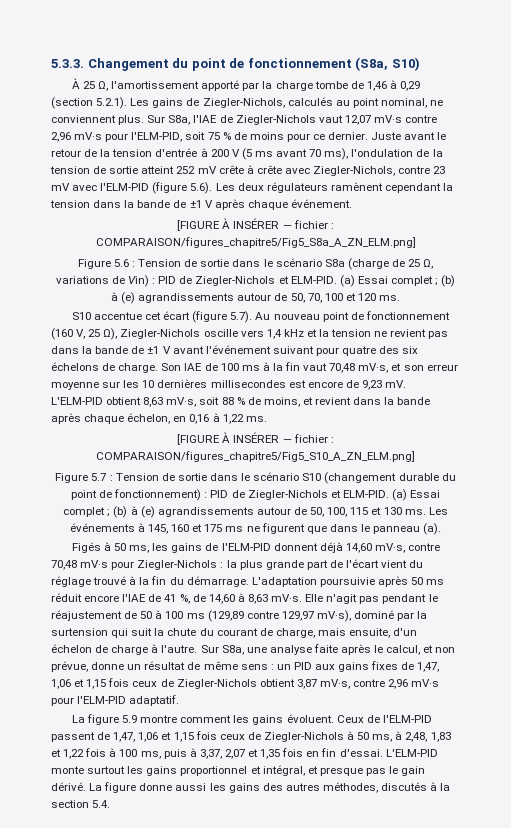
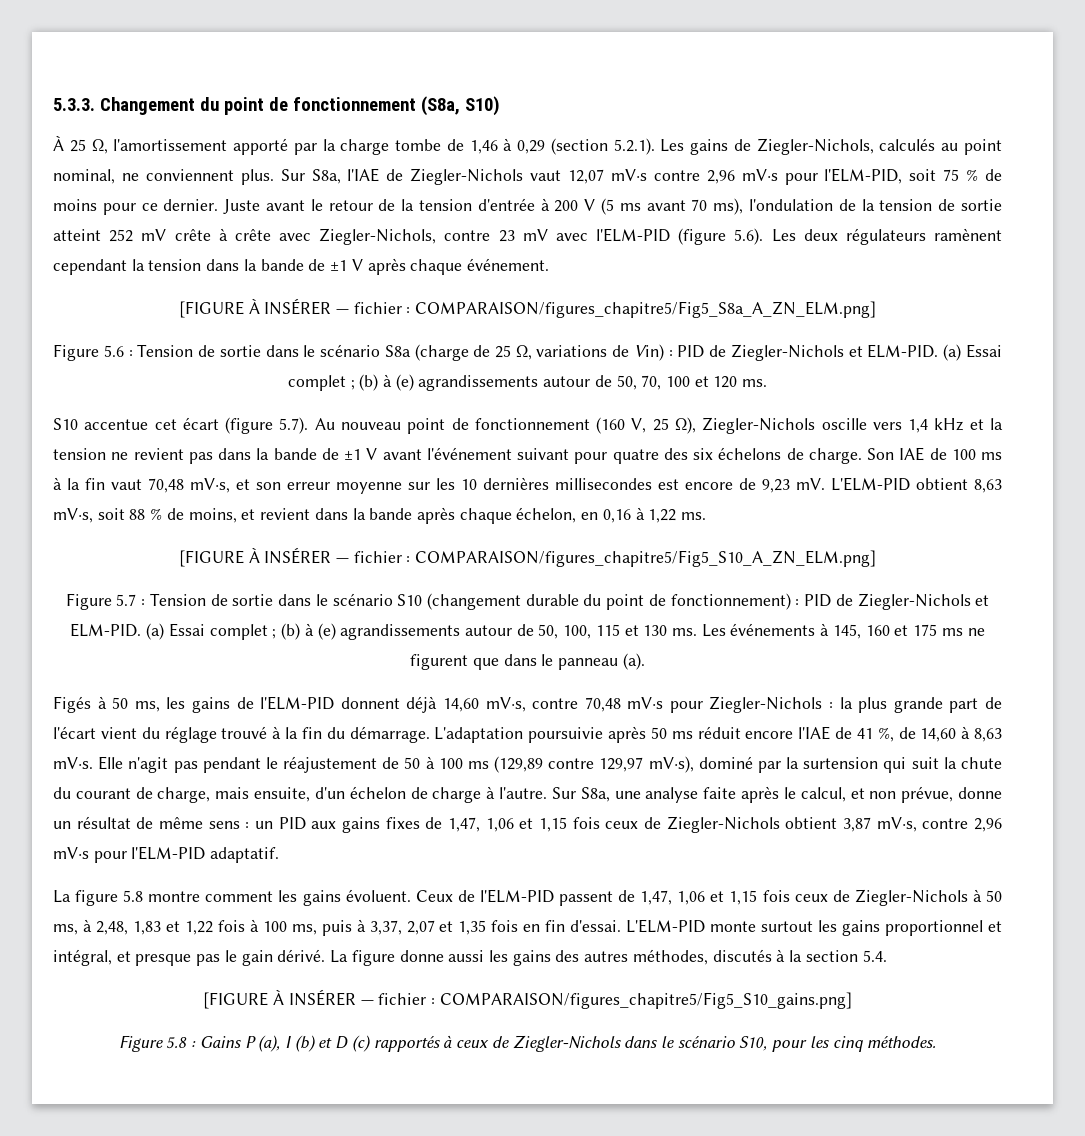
[122,715,138,723] 5.9 -> [123,890,144,902] 5.8
(111, 804) none -> [203,989,852,1009] [118,1035,937,1052] // [FIGURE À INSÉRER — fichier : COMPARAISON/figures_chapitre5/Fig5_S10_gains.png] // Figure 5.8 : Gains P (a), I (b) et D (c) rapportés à ceux de Ziegler-Nichols dans le scénario S10, pour les cinq méthodes.

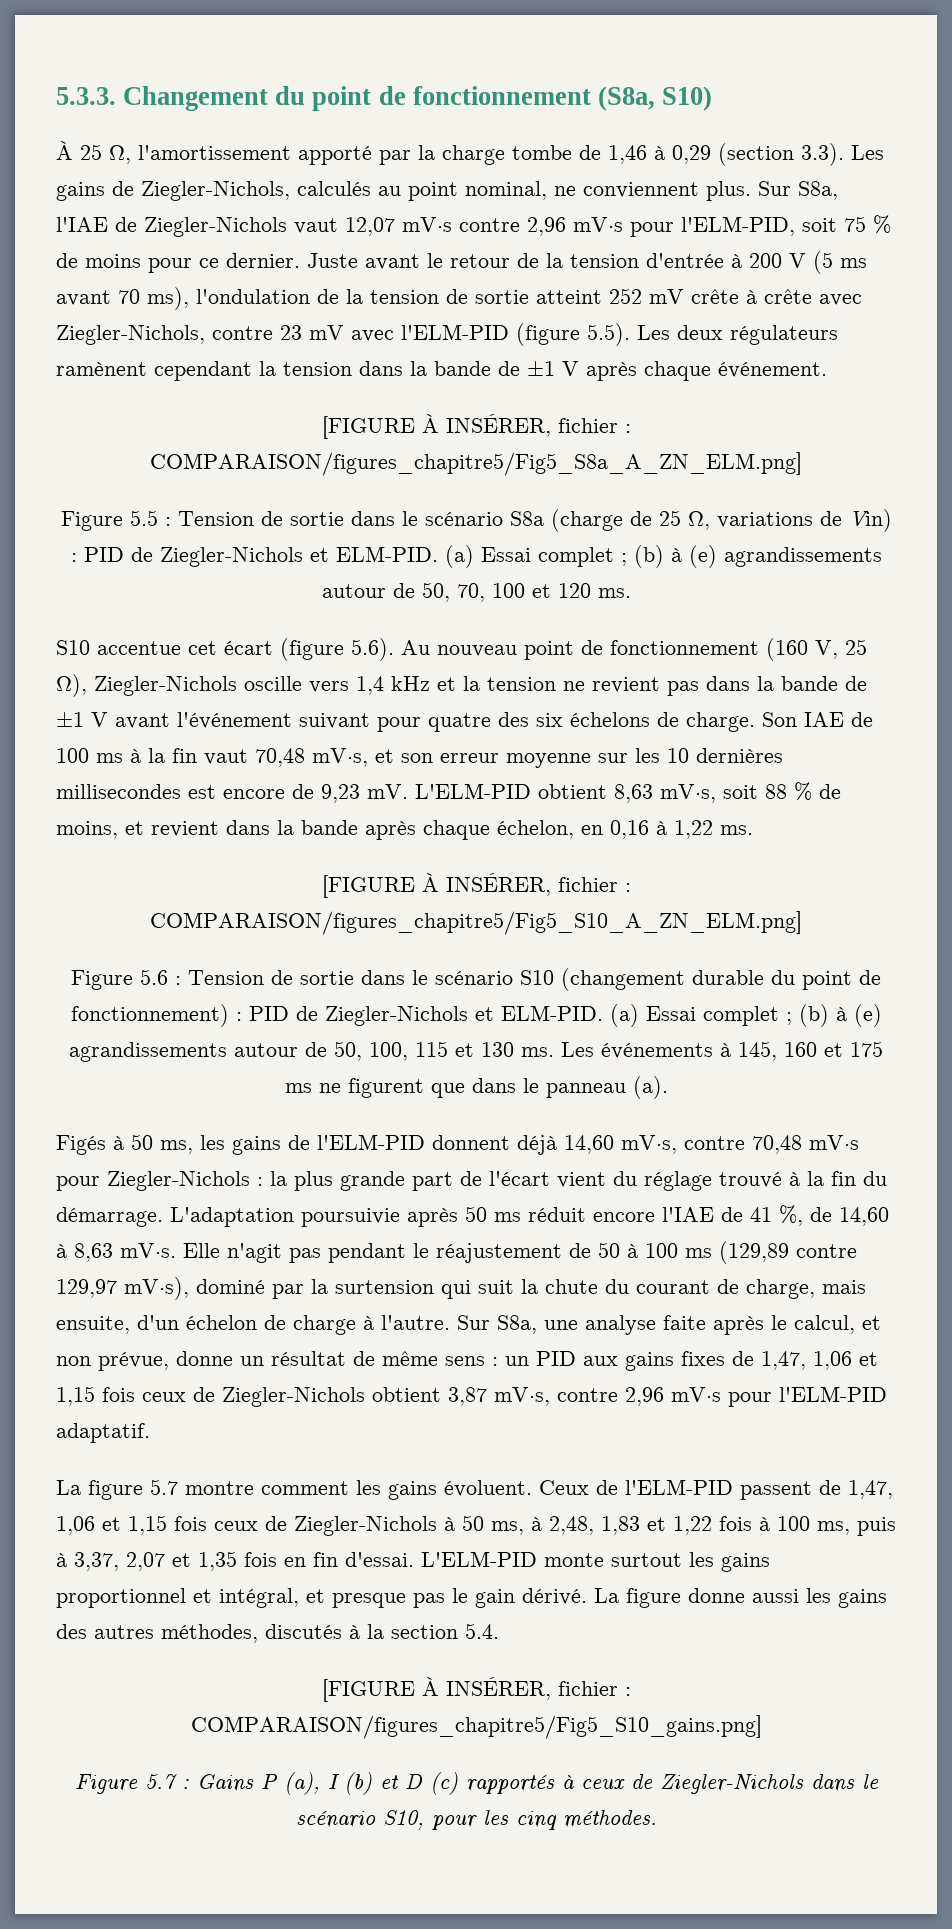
[613,138,655,155] 5.2.1). -> [801,143,844,166] 3.3).
[734,228,764,245] 5.6). -> [587,323,630,346] 5.5).
[264,298,349,315] INSÉRER — -> [445,414,551,437] INSÉRER,
[104,345,125,357] 5.6 -> [129,510,158,526] 5.5
[279,417,309,434] 5.7). -> [351,638,394,661] 5.6).
[264,547,349,564] INSÉRER — -> [445,873,551,896] INSÉRER,
[116,594,137,606] 5.7 -> [140,969,168,985] 5.6
[123,890,144,902] 5.8 -> [150,1479,178,1495] 5.7
[288,989,374,1006] INSÉRER — -> [445,1677,551,1700] INSÉRER,
[166,1037,188,1049] 5.8 -> [144,1774,177,1789] 5.7

